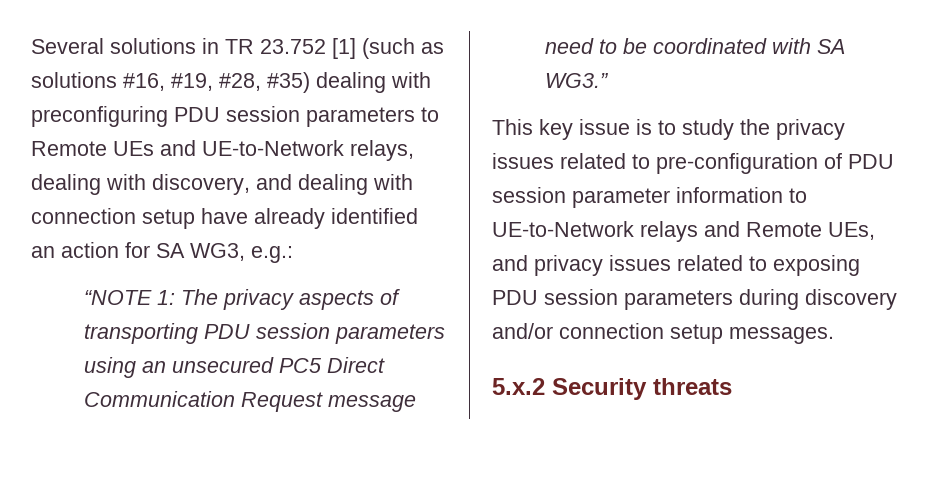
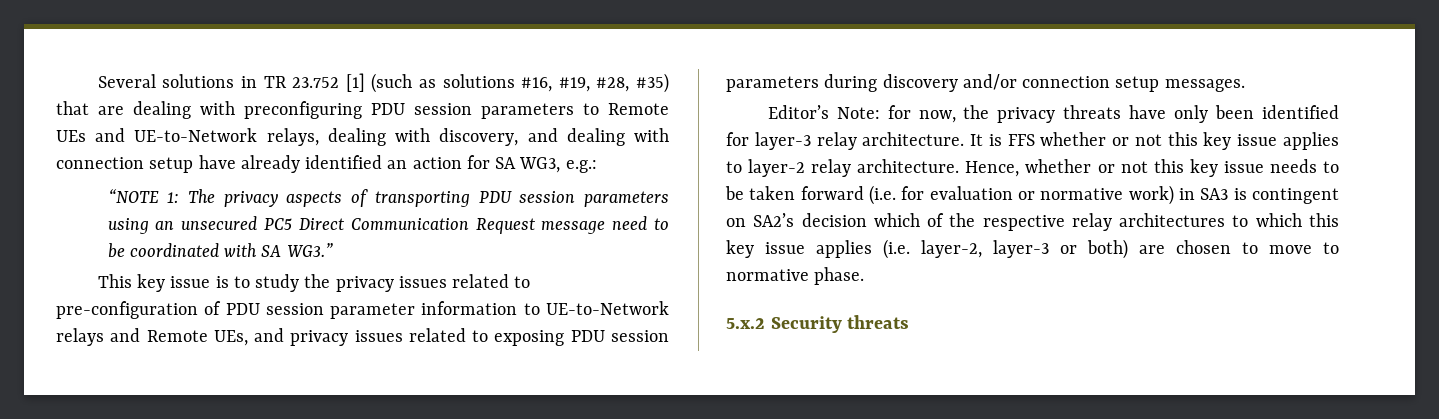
(310, 82) none -> [56,101,124,115] that are
(834, 335) none -> [767,105,1339,123] [726,132,1339,150] [726,159,1339,177] [725,185,1339,205] [726,213,1339,231] [726,239,1339,259] [726,267,865,285] // Editor’s Note: for now, the privacy threats have only been identified for layer-3 relay architecture. It is FFS whether or not this key issue applies to layer-2 relay architecture. Hence, whether or not this key issue needs to be taken forward (i.e. for evaluation or normative work) in SA3 is contingent on SA2’s decision which of the respective relay architectures to which this key issue applies (i.e. layer-2, layer-3 or both) are chosen to move to normative phase.

